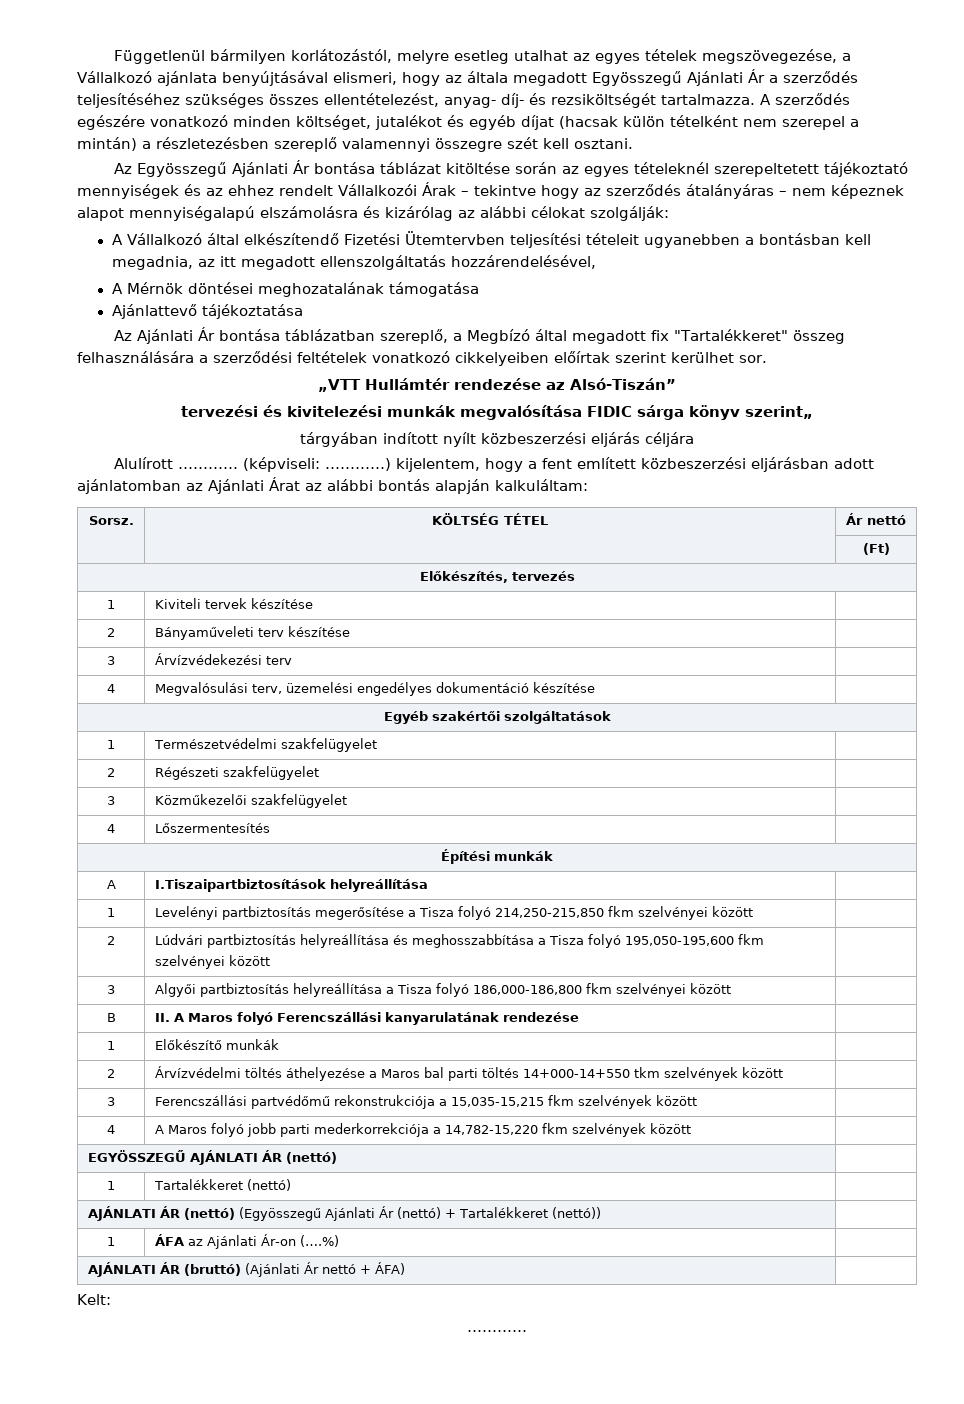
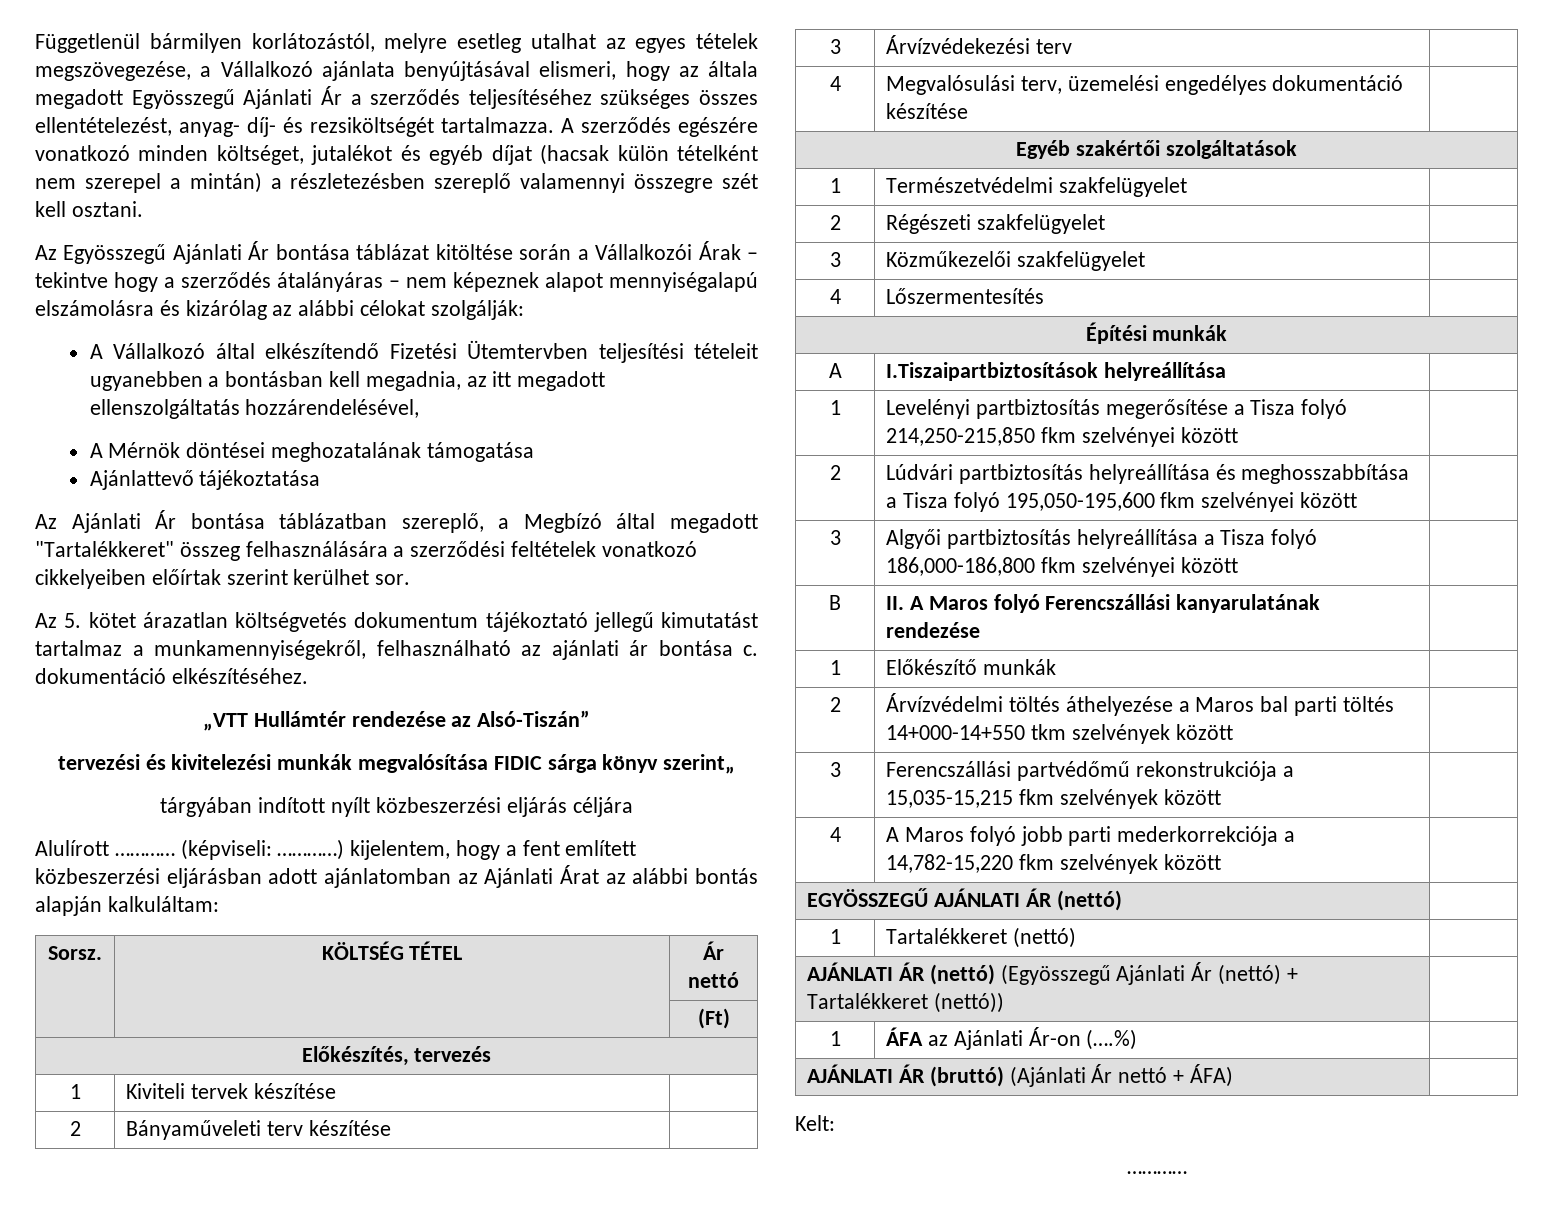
[562,162,909,177] [77,184,333,199] az egyes tételeknél szerepeltetett tájékoztató mennyiségek és az ehhez rendelt -> [577,249,589,260] a
[583,188,601,196] az -> [164,277,175,288] a
[651,330,670,341] fix -> (758, 523) none
(767, 359) none -> [35,612,758,632] [35,640,758,660] [35,668,308,684] // Az 5. kötet árazatlan költségvetés dokumentum tájékoztató jellegű kimutatást tartalmaz a munkamennyiségekről, felhasználható az ajánlati ár bontása c. dokumentáció elkészítéséhez.

